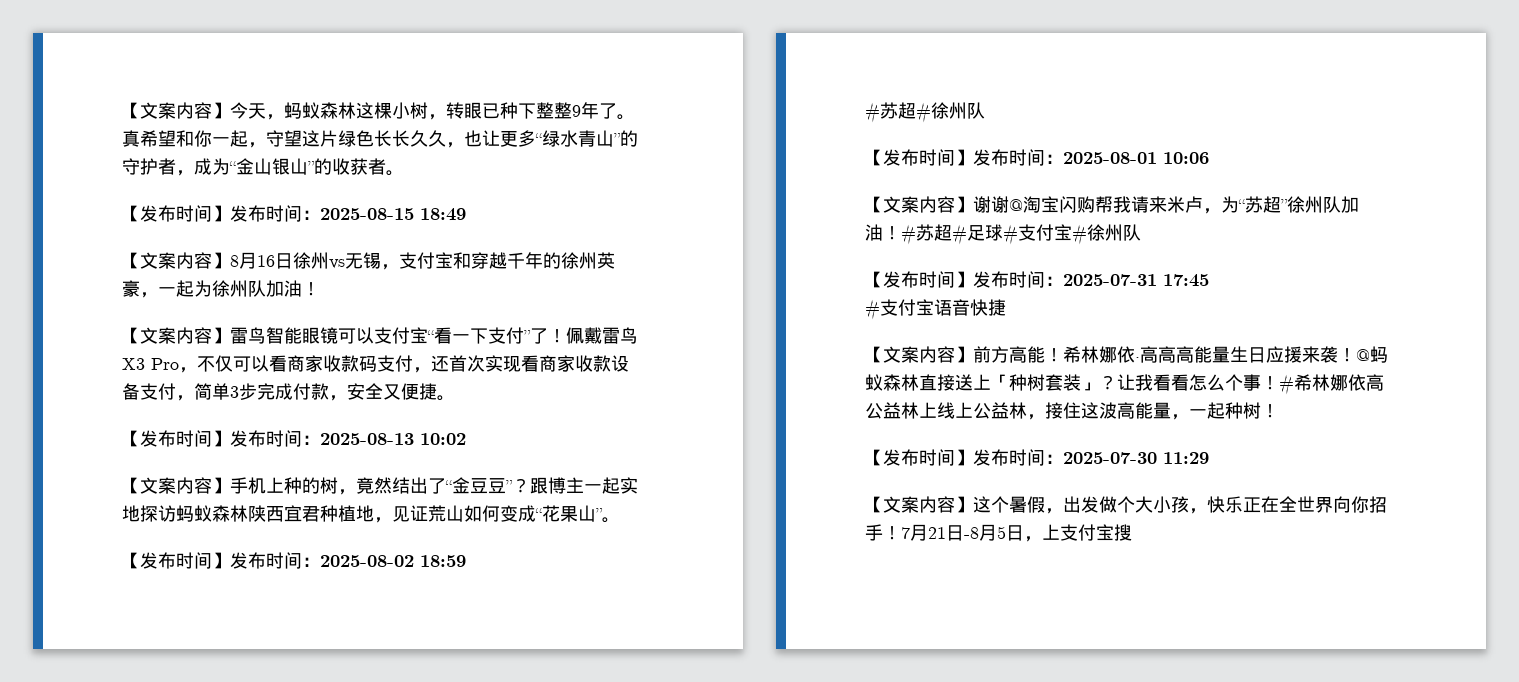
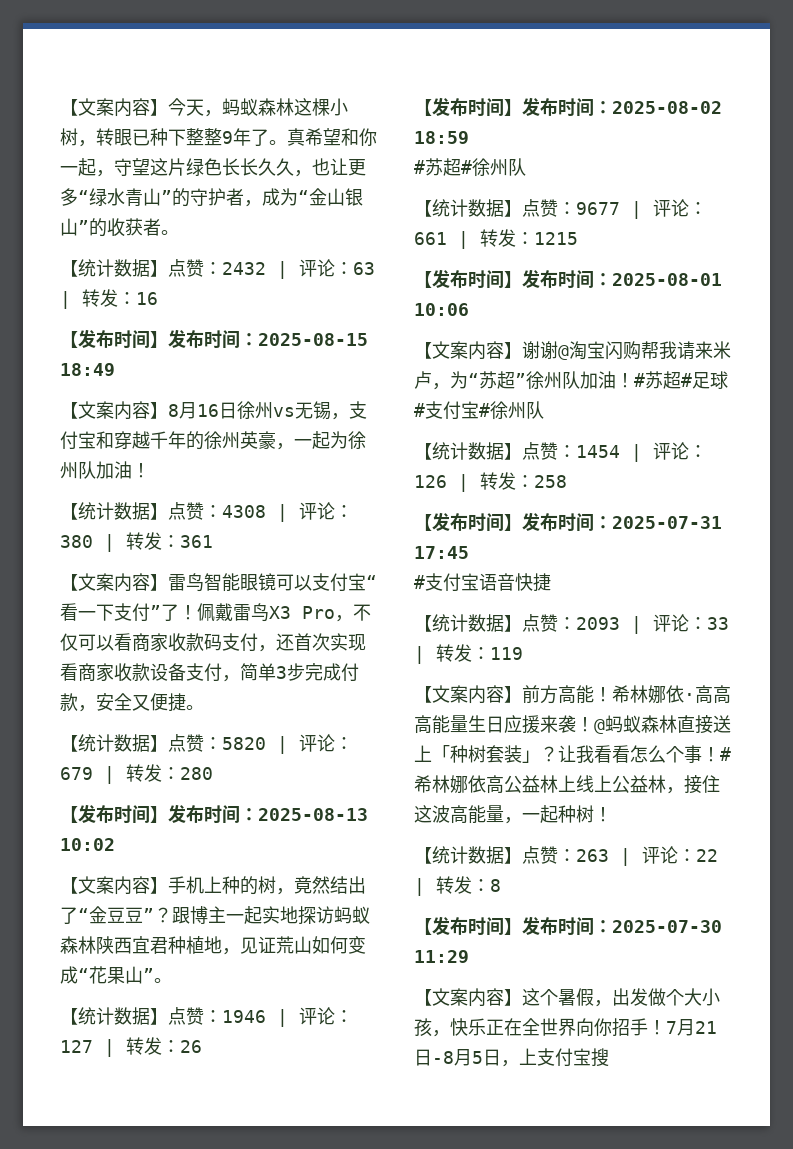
(404, 173) none -> [60,259,375,279] [60,289,158,309] // 【统计数据】点赞：2432 | 评论：63 | 转发：16
(320, 289) none -> [60,502,353,522] [60,532,213,552] // 【统计数据】点赞：4308 | 评论：380 | 转发：361
(455, 398) none -> [60,734,353,754] [60,764,213,784] // 【统计数据】点赞：5820 | 评论：679 | 转发：280
(620, 520) none -> [60,1007,353,1027] [60,1037,202,1057] // 【统计数据】点赞：1946 | 评论：127 | 转发：26
(985, 110) none -> [414,199,707,219] [414,229,578,249] // 【统计数据】点赞：9677 | 评论：661 | 转发：1215
(1141, 232) none -> [414,442,707,462] [414,472,567,492] // 【统计数据】点赞：1454 | 评论：126 | 转发：258
(1006, 307) none -> [414,614,729,634] [414,644,523,664] // 【统计数据】点赞：2093 | 评论：33 | 转发：119
(1279, 411) none -> [414,846,718,866] [414,876,501,896] // 【统计数据】点赞：263 | 评论：22 | 转发：8

